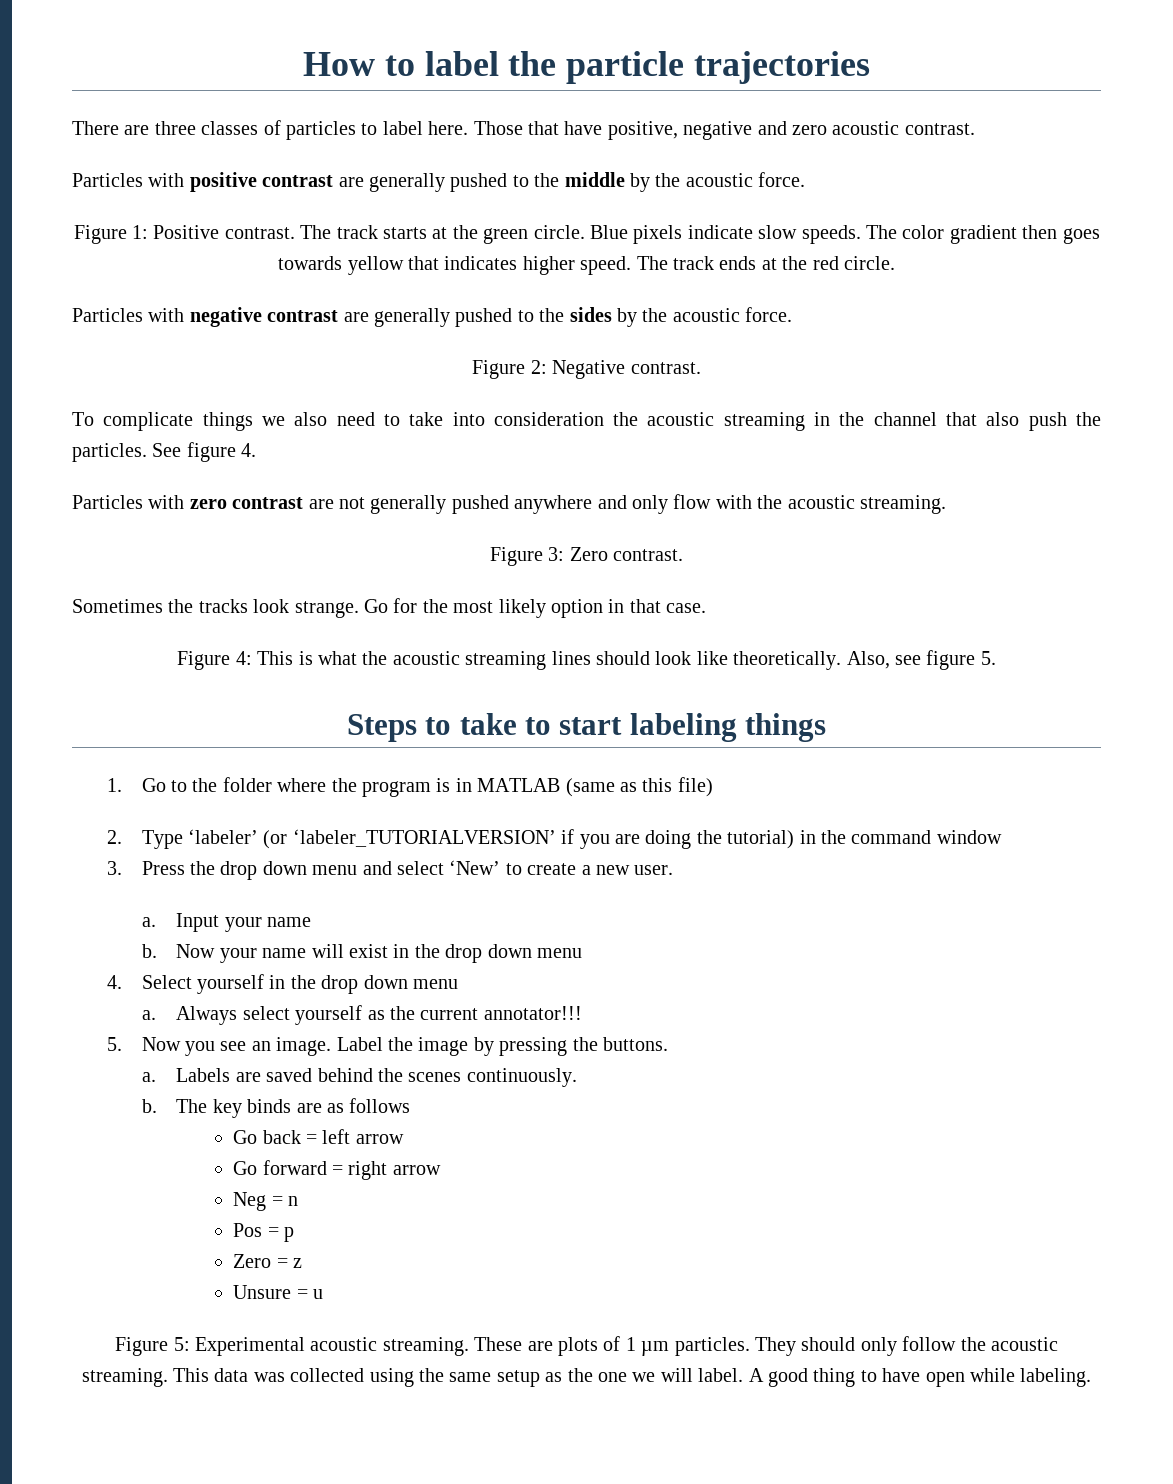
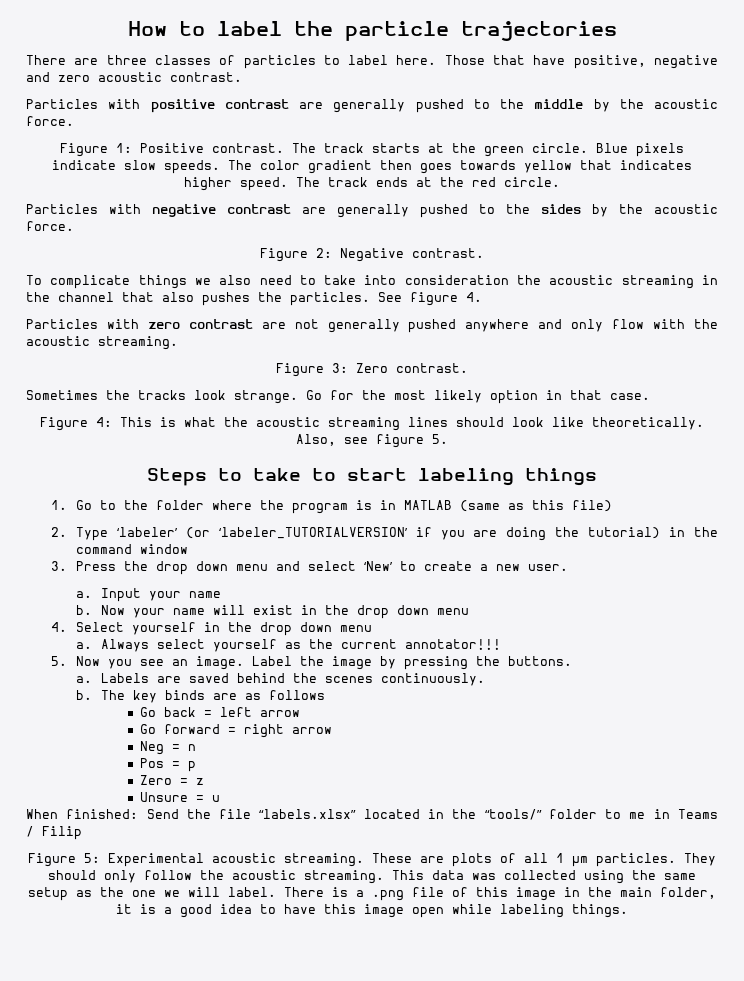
[1028,412,1067,431] push -> [202,292,250,306] pushes
(323, 1294) none -> [26,809,719,820] [26,826,82,840] // When finished: Send the file “labels.xlsx” located in the “tools/” folder to me in Teams / Filip
(621, 1343) none -> [524,853,548,863] all
[748,1368,1092,1387] A good thing to have open while labeling. -> [284,887,716,901] [116,904,628,918] There is a .png file of this image in the main folder, it is a good idea to have this image open while labeling things.

